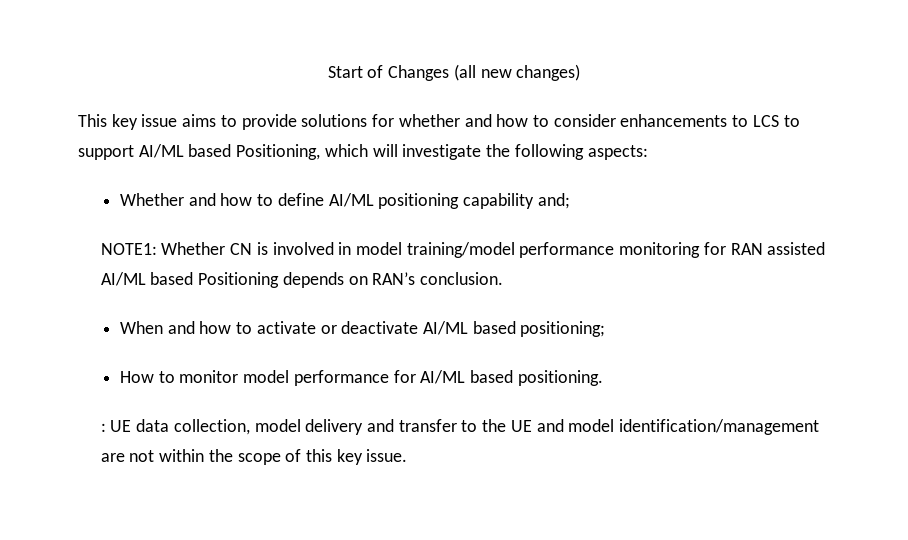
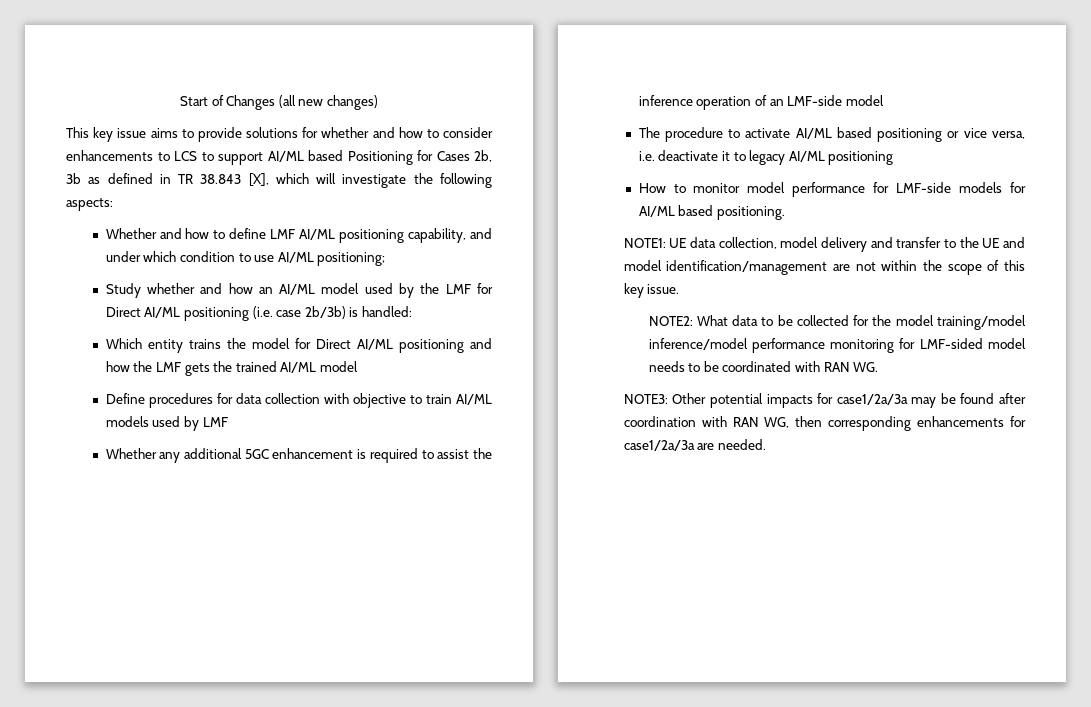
[236,144,321,160] Positioning, -> [347,150,492,165] [66,173,269,186] Positioning for Cases 2b, 3b as defined in TR 38.843 [X],
[328,193,570,209] [100,242,826,258] [100,272,504,288] [119,321,606,337] AI/ML positioning capability and; // NOTE1: Whether CN is involved in model training/model performance monitoring for RAN assisted AI/ML based Positioning depends on RAN’s conclusion. // When and how to activate or deactivate AI/ML based positioning; -> [270,228,492,243] [105,251,386,266] [105,283,494,298] [105,306,413,321] [105,338,493,353] [105,361,359,376] [105,393,493,408] [105,416,228,431] [105,448,493,463] [638,95,884,110] [638,127,1025,142] [638,150,894,165] LMF AI/ML positioning capability, and under which condition to use AI/ML positioning; // Study whether and how an AI/ML model used by the LMF for Direct AI/ML positioning (i.e. case 2b/3b) is handled: // Which entity trains the model for Direct AI/ML positioning and how the LMF gets the trained AI/ML model // Define procedures for data collection with objective to train AI/ML models used by LMF // Whether any additional 5GC enhancement is required to assist the inference operation of an LMF-side model // The procedure to activate AI/ML based positioning or vice versa, i.e. deactivate it to legacy AI/ML positioning
(416, 376) none -> [896,182,1026,193] LMF-side models for
[100,423,106,432] : -> [623,238,666,248] NOTE1:
(408, 455) none -> [648,315,1026,330] [648,338,1026,353] [648,361,879,372] [623,393,1026,408] [623,416,1026,431] [623,439,767,451] // NOTE2: What data to be collected for the model training/model inference/model performance monitoring for LMF-sided model needs to be coordinated with RAN WG. // NOTE3: Other potential impacts for case1/2a/3a may be found after coordination with RAN WG, then corresponding enhancements for case1/2a/3a are needed.

